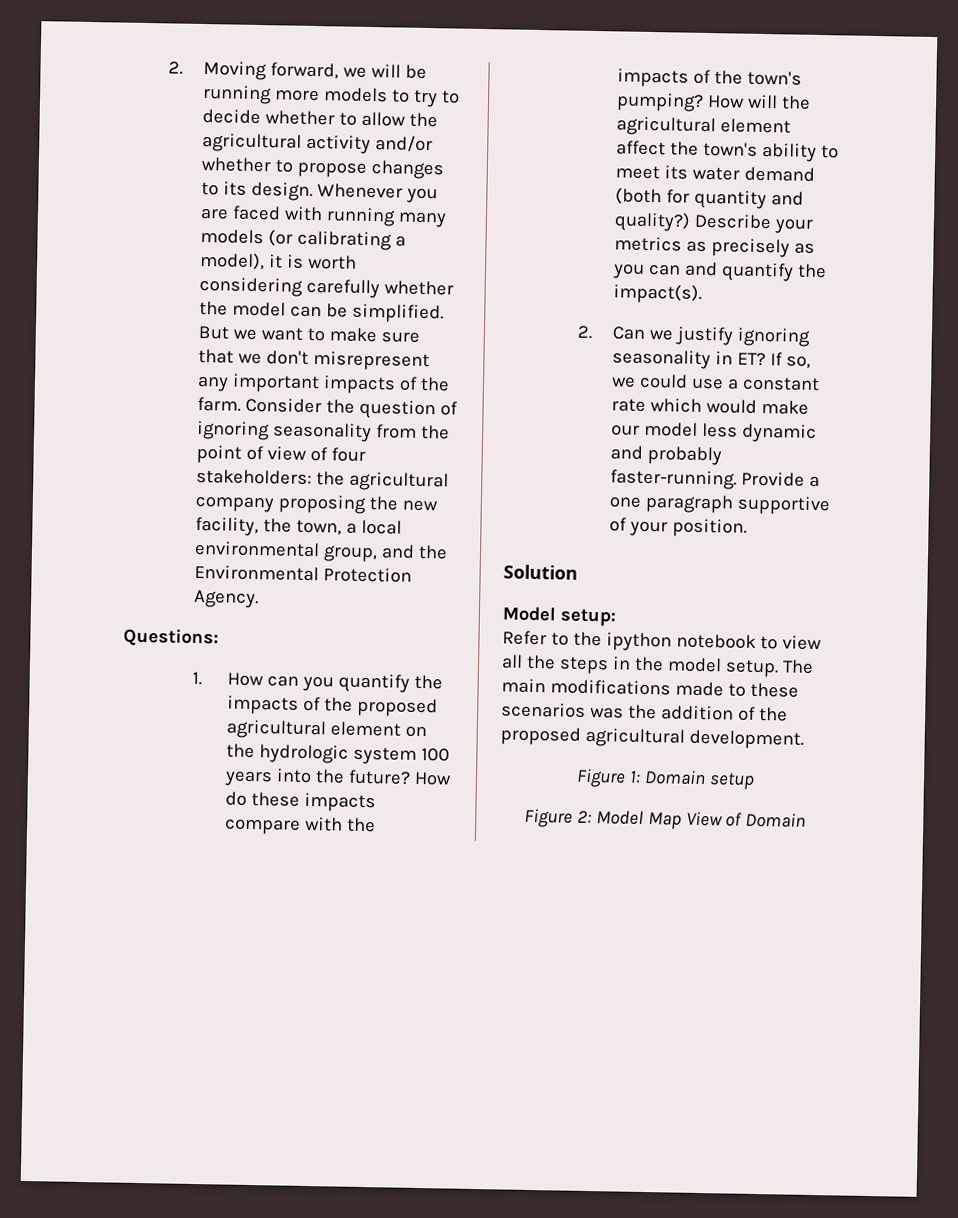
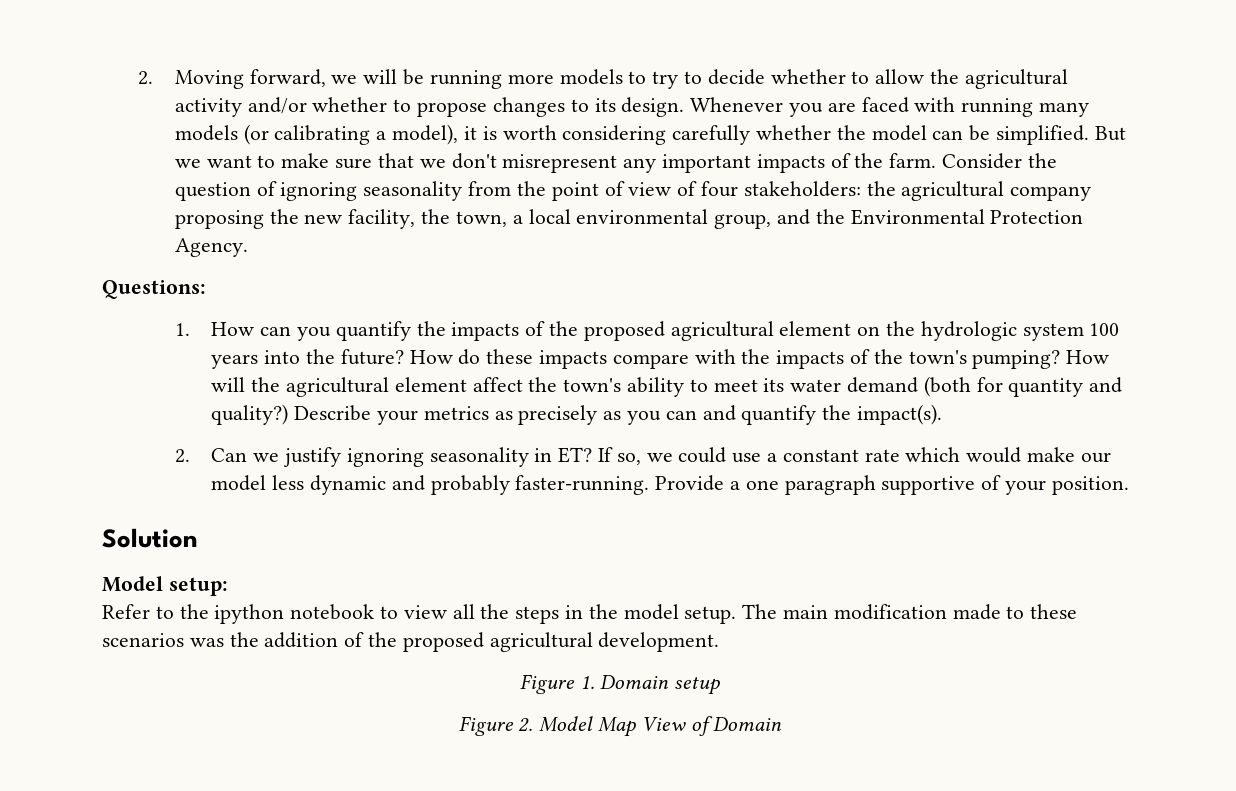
[549,679,671,696] modifications -> [833,604,947,620] modification
[629,770,642,783] 1: -> [579,675,595,689] 1.
[576,810,592,824] 2: -> [518,718,534,732] 2.

